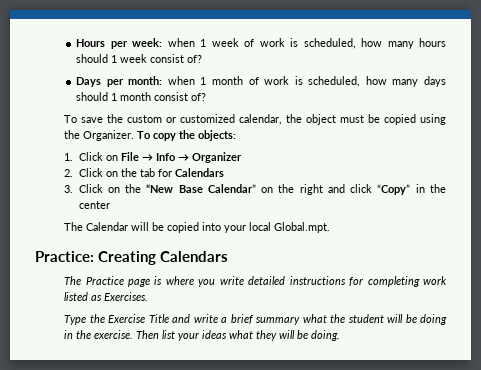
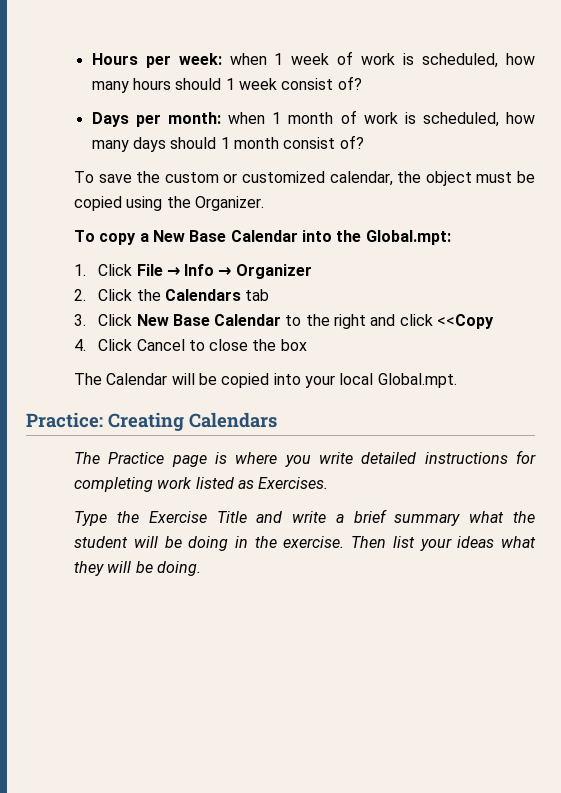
(135, 135) none -> (265, 203) //
[179,130,237,141] the objects: -> [139,230,451,245] a New Base Calendar into the Global.mpt:
[105,155,118,161] on -> (133, 270) none
[105,168,137,177] on the -> [136,289,241,301] the Calendars
[157,168,224,177] for Calendars -> (270, 295) none
[107,184,446,195] [78,201,110,209] on the “New Base Calendar” on the right and click “Copy” in the center -> [136,314,495,329] [74,339,307,351] New Base Calendar to the right and click <<Copy // 4. Click Cancel to close the box

